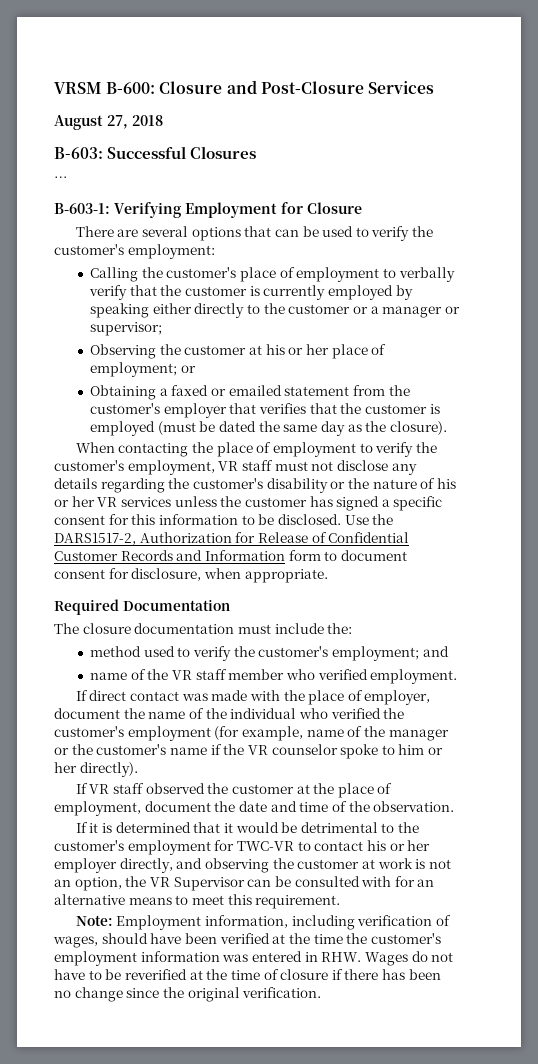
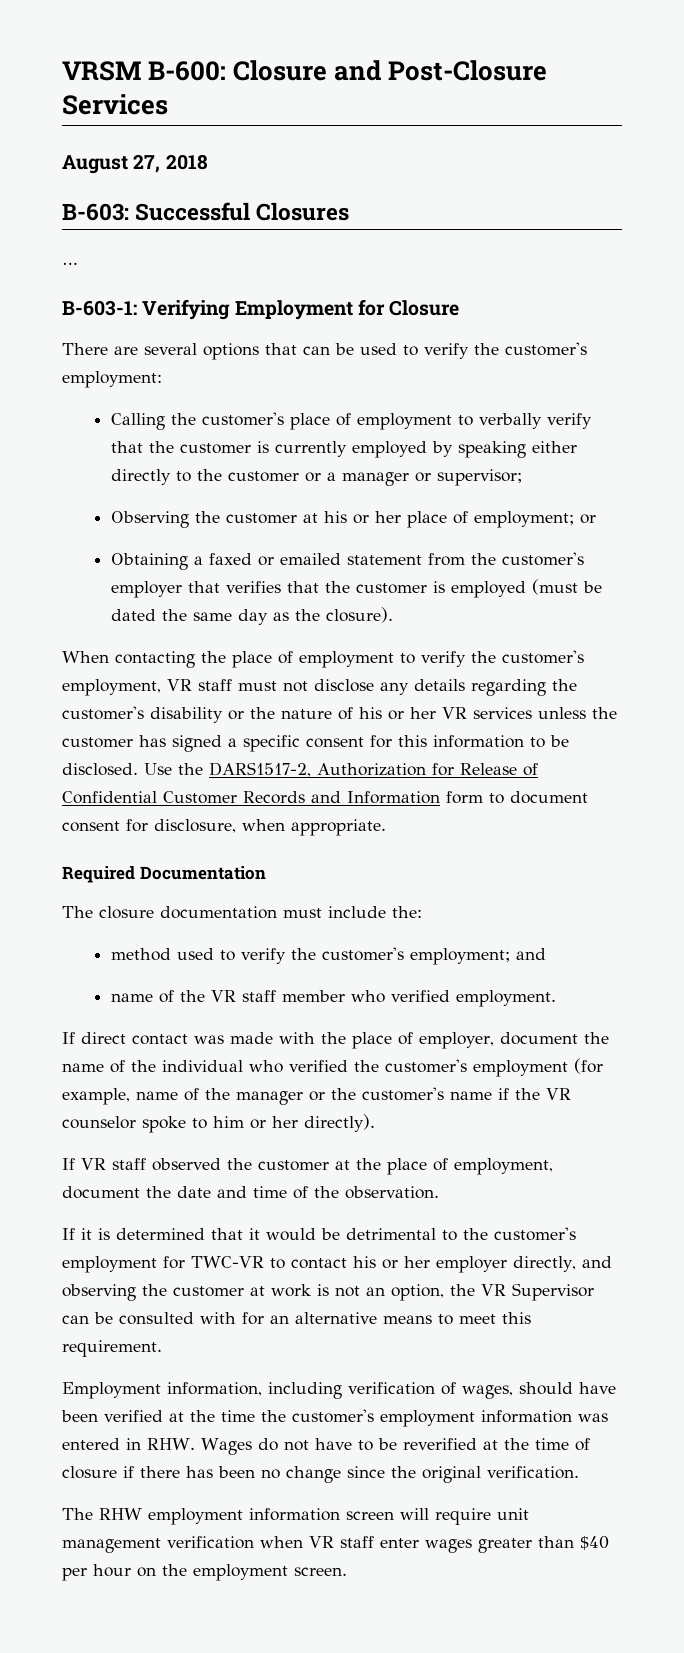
[75,915,113,926] Note: -> (162, 1348) none
(322, 992) none -> [62,1508,529,1525] [62,1536,609,1553] [62,1564,347,1581] // The RHW employment information screen will require unit management verification when VR staff enter wages greater than $40 per hour on the employment screen.

